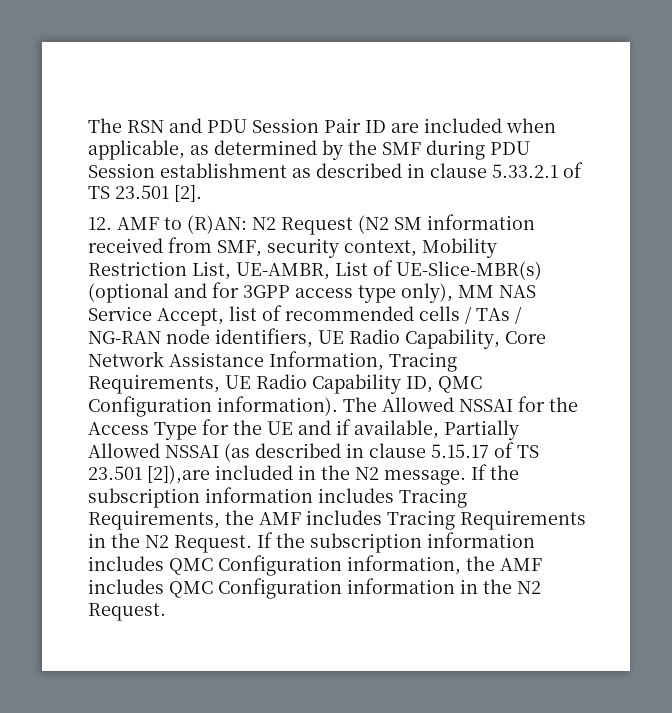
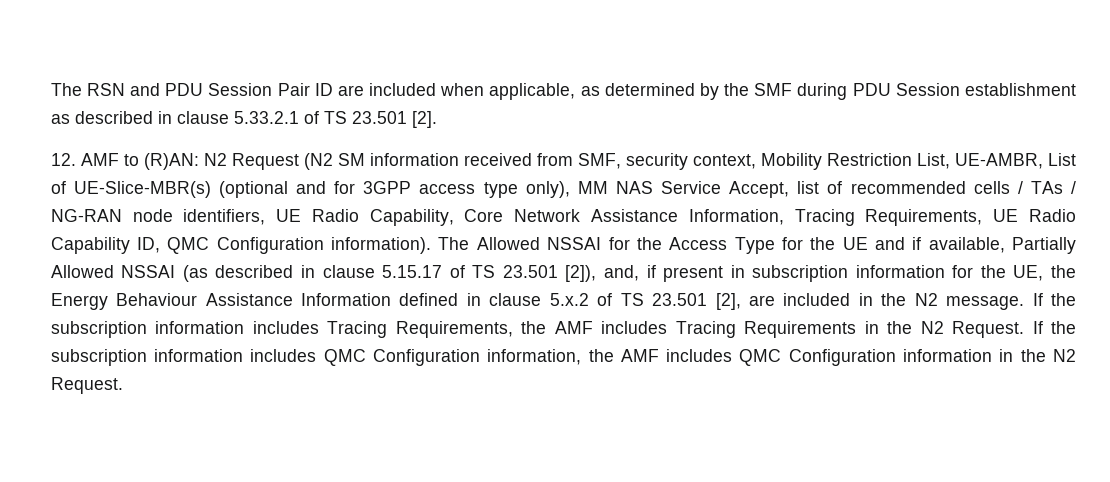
[146,465,210,484] [2]),are -> [565,265,1076,282] [50,293,775,310] [2]), and, if present in subscription information for the UE, the Energy Behaviour Assistance Information defined in clause 5.x.2 of TS 23.501 [2], are

